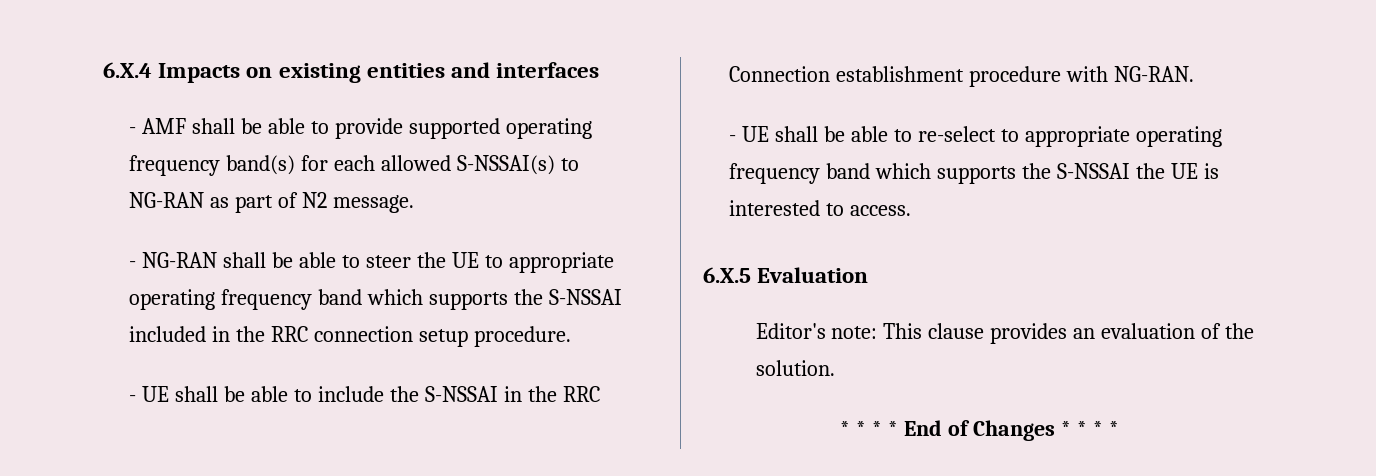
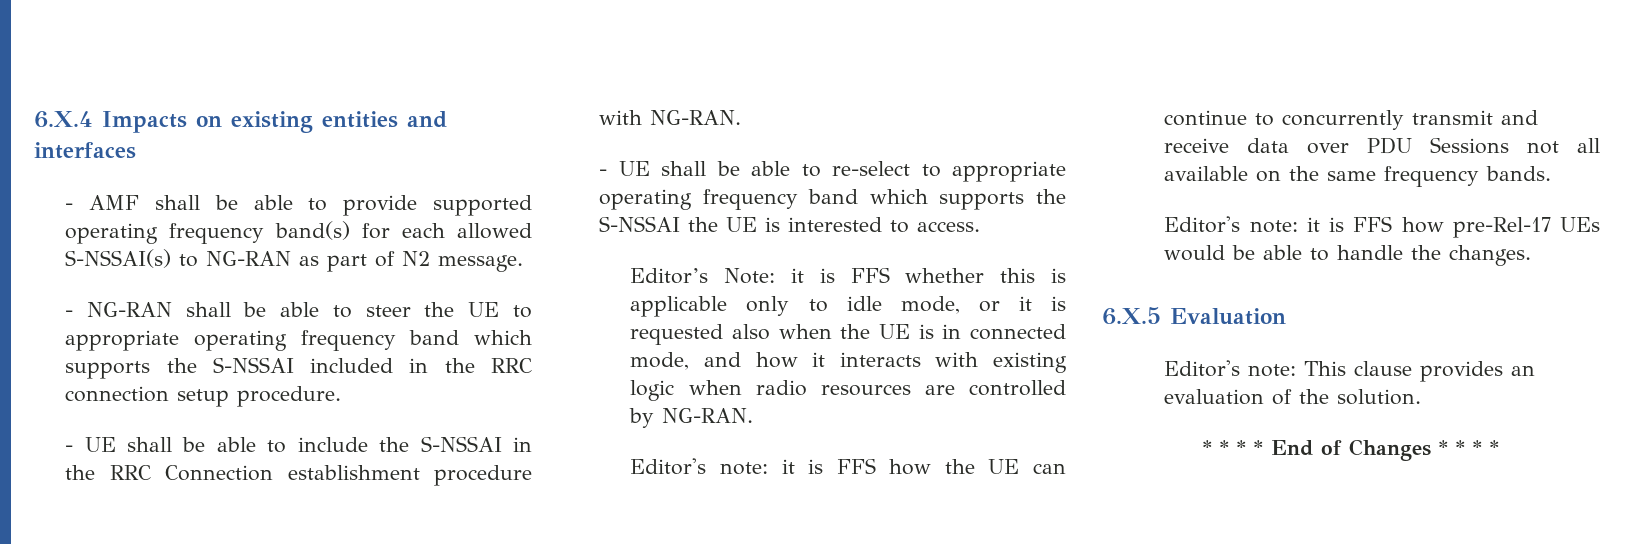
(912, 210) none -> [630,267,1066,284] [630,296,1066,317] [630,324,1066,345] [630,352,1067,373] [630,380,1066,401] [629,408,754,428] [630,458,1066,475] [1164,110,1539,130] [1164,137,1600,154] [1164,166,1552,187] [1164,216,1600,238] [1164,245,1532,266] // Editor’s Note: it is FFS whether this is applicable only to idle mode, or it is requested also when the UE is in connected mode, and how it interacts with existing logic when radio resources are controlled by NG-RAN. // Editor's note: it is FFS how the UE can continue to concurrently transmit and receive data over PDU Sessions not all available on the same frequency bands. // Editor's note: it is FFS how pre-Rel-17 UEs would be able to handle the changes.

